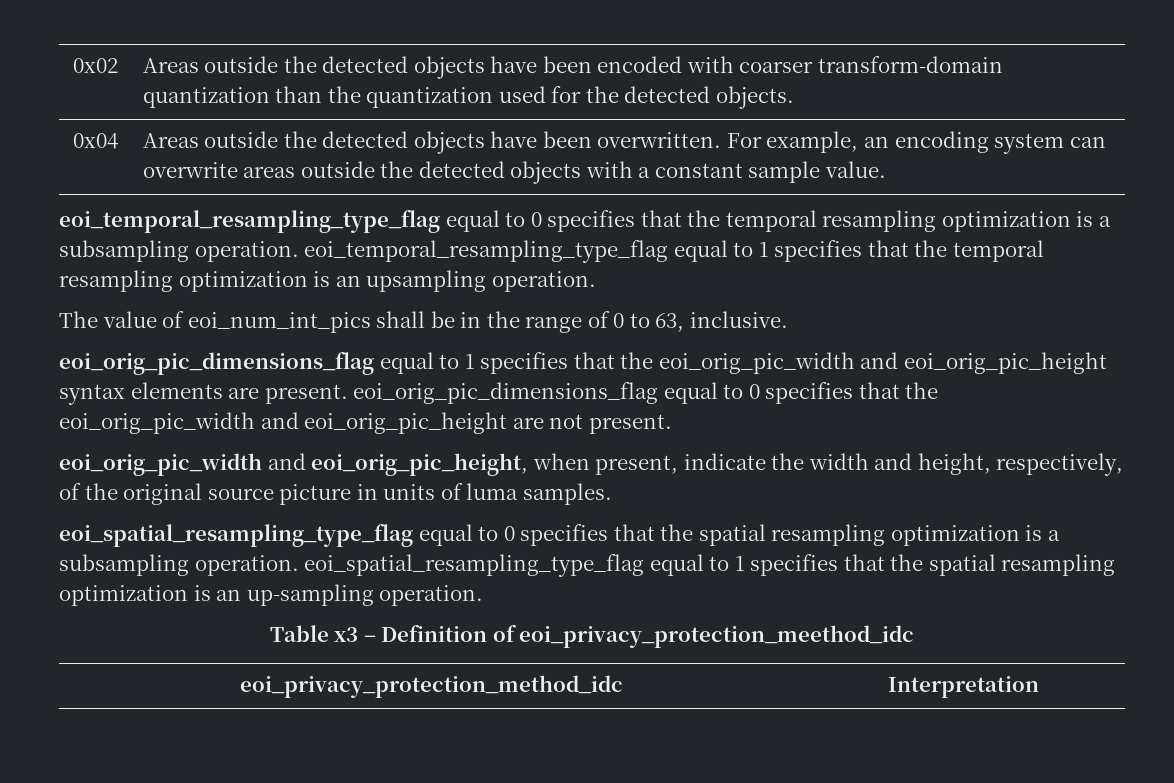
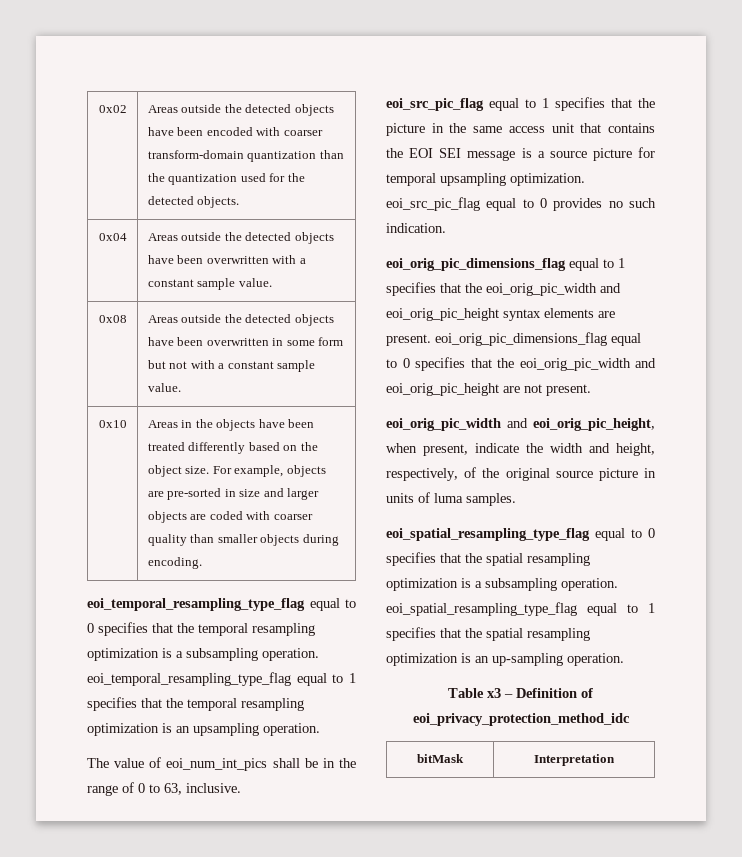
[597,131,1106,154] [142,161,886,184] overwritten. For example, an encoding system can overwrite areas outside the detected objects with a constant sample value. -> [206,255,306,264] [147,278,272,290] [98,315,127,323] [147,314,334,326] [147,337,344,346] [147,360,316,372] [147,383,181,392] [98,420,127,428] [147,419,315,431] [147,442,318,454] [147,465,326,477] [147,488,320,500] [147,511,313,523] [147,534,339,546] [147,557,202,569] overwritten with a constant sample value. // 0x08 | Areas outside the detected objects have been overwritten in some form but not with a constant sample value. // 0x10 | Areas in the objects have been treated differently based on the object size. For example, objects are pre-sorted in size and larger objects are coded with coarser quality than smaller objects during encoding.
(788, 319) none -> [386,97,655,111] [386,123,655,136] [386,147,655,161] [386,173,585,186] [386,197,656,211] [386,223,446,233] // eoi_src_pic_flag equal to 1 specifies that the picture in the same access unit that contains the EOI SEI message is a source picture for temporal upsampling optimization. eoi_src_pic_flag equal to 0 provides no such indication.
[519,625,915,648] [239,675,623,698] eoi_privacy_protection_meethod_idc // eoi_privacy_protection_method_idc -> [412,713,630,726] [417,754,464,763] eoi_privacy_protection_method_idc // bitMask

